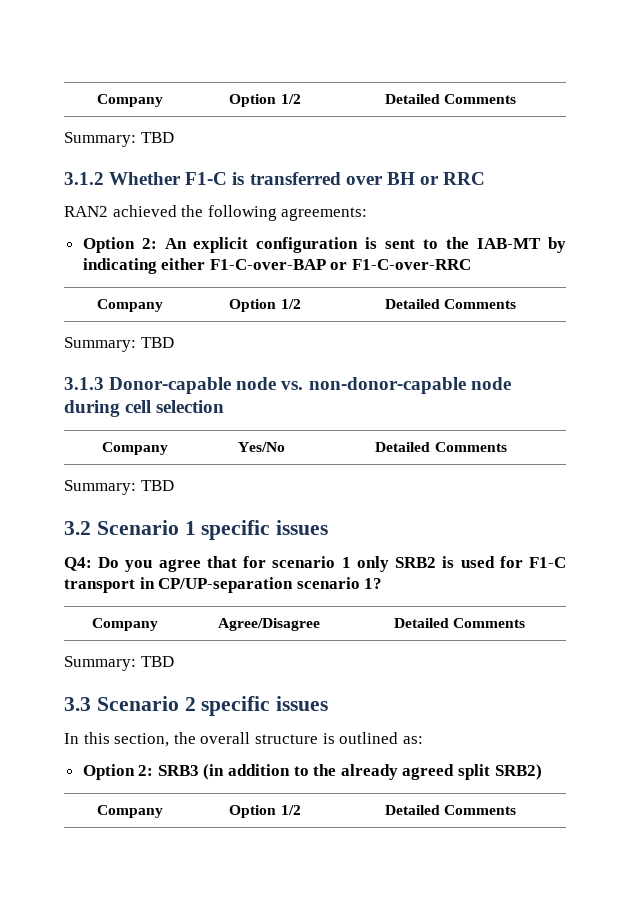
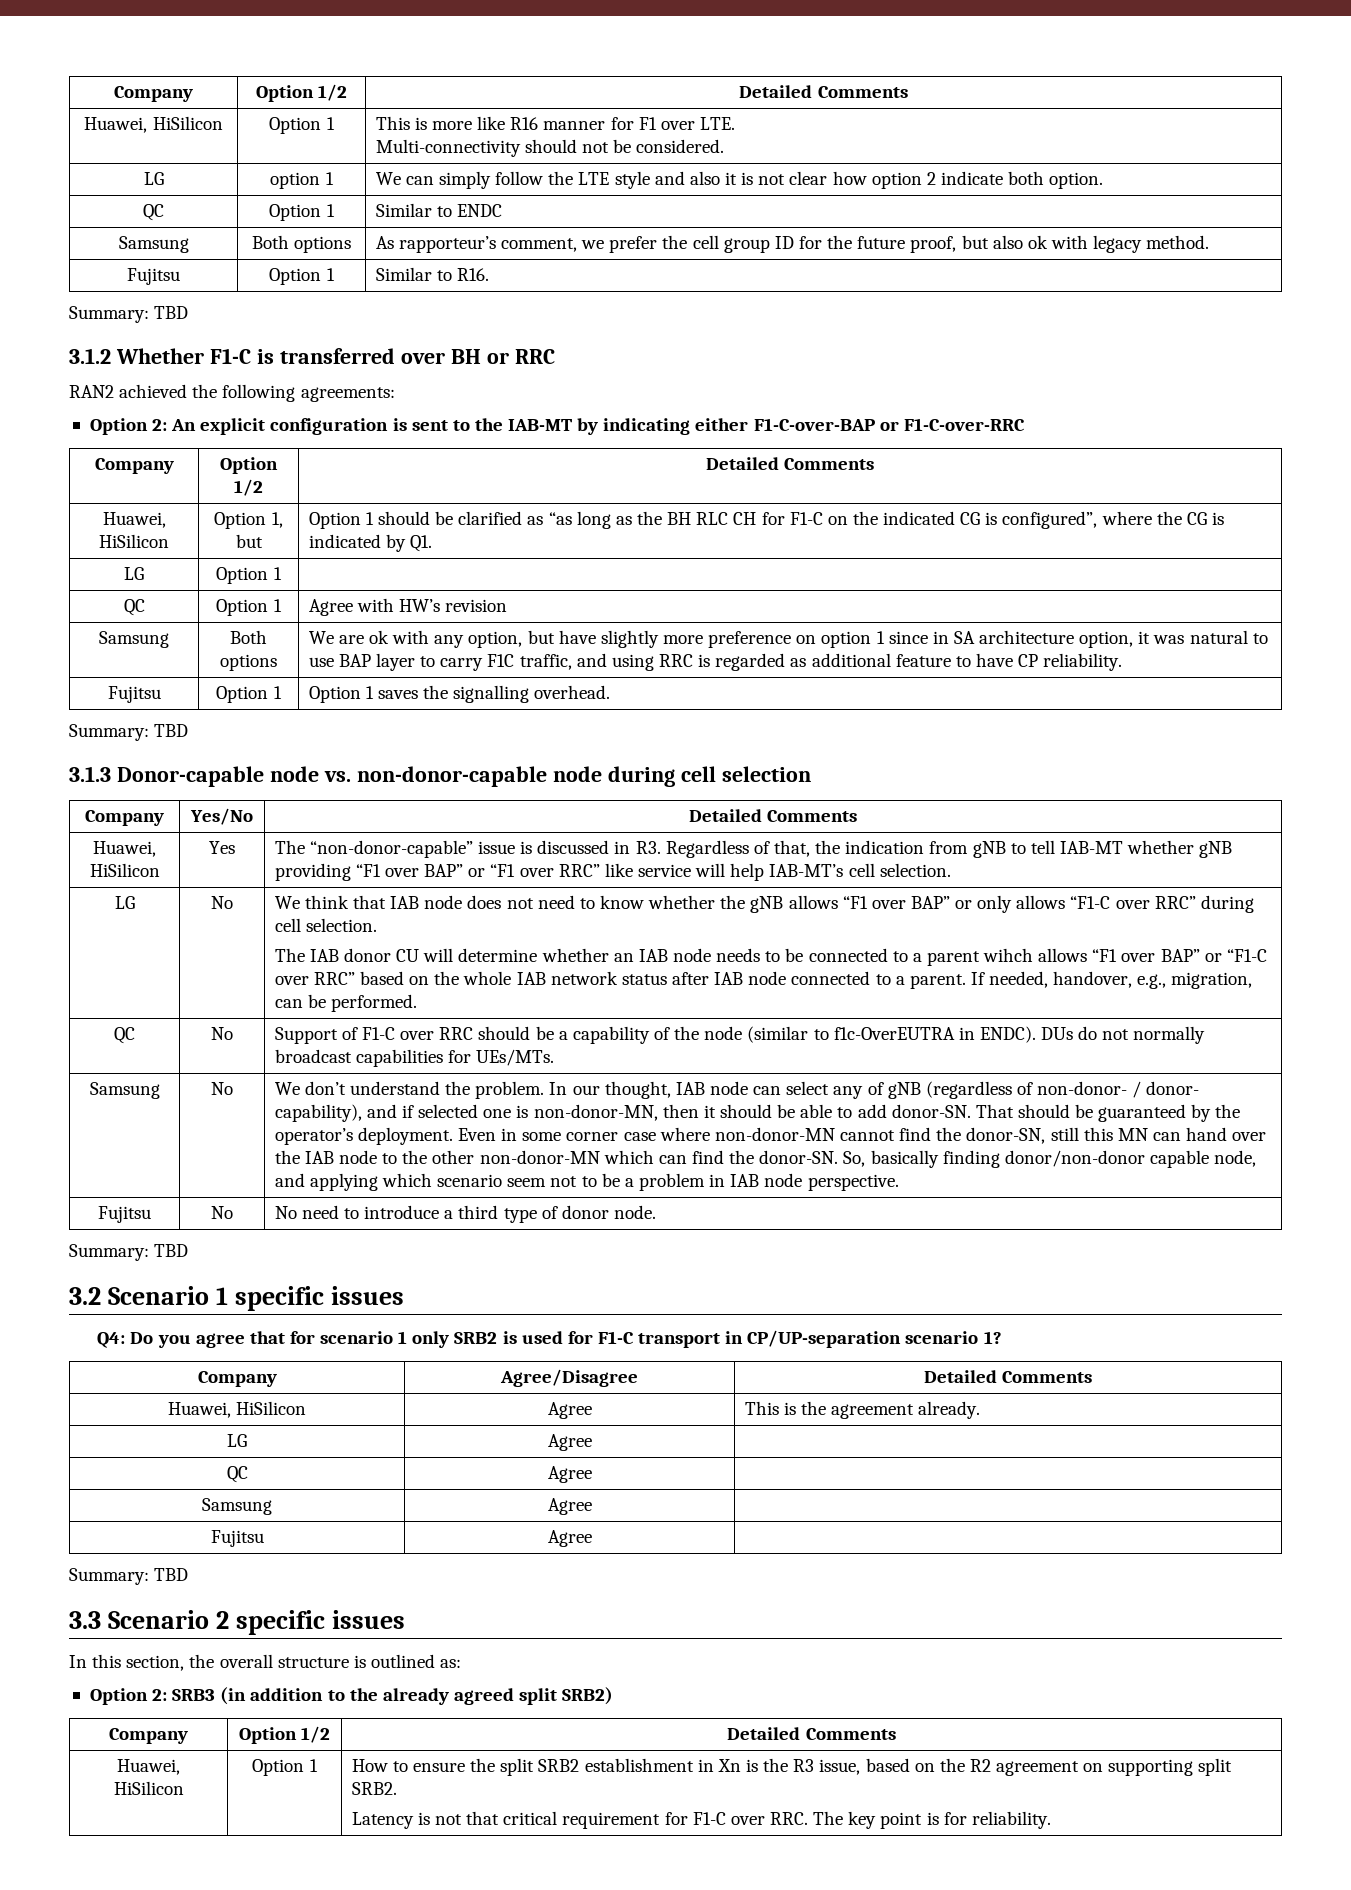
[96,94,163,107] [229,94,301,107] [384,94,517,104] Company | Option 1/2 | Detailed Comments -> [114,86,193,102] [255,84,348,102] [739,85,908,98] [84,116,223,133] [269,117,335,134] [375,116,735,130] [375,139,725,157] [143,172,164,185] [270,172,334,189] [375,171,1104,189] [143,204,164,221] [269,204,335,221] [375,203,503,217] [118,236,189,253] [251,235,352,253] [375,235,1210,253] [127,268,180,285] [269,268,335,285] [375,267,490,281] Company | Option 1/2 | Detailed Comments // Huawei, HiSilicon | Option 1 | This is more like R16 manner for F1 over LTE. // Multi-connectivity should not be considered. // LG | option 1 | We can simply follow the LTE style and also it is not clear how option 2 indicate both option. // QC | Option 1 | Similar to ENDC // Samsung | Both options | As rapporteur’s comment, we prefer the cell group ID for the future proof, but also ok with legacy method. // Fujitsu | Option 1 | Similar to R16.
(517, 304) none -> [102,512,166,528] [99,534,169,548] [214,512,283,529] [235,534,263,548] [308,511,1224,529] [308,534,433,552] [124,567,144,580] [216,567,282,584] [123,599,145,616] [216,599,282,616] [308,598,508,616] [99,631,169,648] [230,630,267,644] [220,654,277,671] [308,630,1268,648] [308,653,1123,671] [107,686,161,703] [216,686,282,703] [308,685,611,703] // Huawei, HiSilicon | Option 1, but | Option 1 should be clarified as “as long as the BH RLC CH for F1-C on the indicated CG is configured”, where the CG is indicated by Q1. // LG | Option 1 | // QC | Option 1 | Agree with HW’s revision // Samsung | Both options | We are ok with any option, but have slightly more preference on option 1 since in SA architecture option, it was natural to use BAP layer to carry F1C traffic, and using RRC is regarded as additional feature to have CP reliability. // Fujitsu | Option 1 | Option 1 saves the signalling overhead.
(507, 447) none -> [93,841,156,857] [89,863,160,877] [209,841,235,854] [274,840,1233,858] [274,863,951,881] [114,896,135,909] [211,896,233,909] [274,895,1254,913] [274,918,377,932] [274,948,1267,966] [274,971,1253,989] [274,994,418,1012] [114,1027,135,1044] [211,1027,233,1040] [274,1026,1206,1044] [274,1049,555,1067] [89,1082,160,1099] [211,1082,233,1095] [274,1081,1200,1099] [274,1104,1241,1122] [274,1127,1267,1145] [274,1150,1257,1168] [274,1173,899,1191] [98,1206,151,1223] [211,1206,233,1219] [274,1205,656,1223] // Huawei, HiSilicon | Yes | The “non-donor-capable” issue is discussed in R3. Regardless of that, the indication from gNB to tell IAB-MT whether gNB providing “F1 over BAP” or “F1 over RRC” like service will help IAB-MT’s cell selection. // LG | No | We think that IAB node does not need to know whether the gNB allows “F1 over BAP” or only allows “F1-C over RRC” during cell selection. // The IAB donor CU will determine whether an IAB node needs to be connected to a parent wihch allows “F1 over BAP” or “F1-C over RRC” based on the whole IAB network status after IAB node connected to a parent. If needed, handover, e.g., migration, can be performed. // QC | No | Support of F1-C over RRC should be a capability of the node (similar to f1c-OverEUTRA in ENDC). DUs do not normally broadcast capabilities for UEs/MTs. // Samsung | No | We don’t understand the problem. In our thought, IAB node can select any of gNB (regardless of non-donor- / donor- capability), and if selected one is non-donor-MN, then it should be able to add donor-SN. That should be guaranteed by the operator’s deployment. Even in some corner case where non-donor-MN cannot find the donor-SN, still this MN can hand over the IAB node to the other non-donor-MN which can find the donor-SN. So, basically finding donor/non-donor capable node, and applying which scenario seem not to be a problem in IAB node perspective. // Fujitsu | No | No need to introduce a third type of donor node.
(526, 623) none -> [167,1401,307,1418] [547,1402,592,1419] [744,1401,981,1419] [227,1434,247,1447] [547,1434,592,1451] [226,1466,248,1483] [547,1466,592,1483] [202,1498,272,1515] [547,1498,592,1515] [210,1530,264,1547] [547,1530,592,1547] // Huawei, HiSilicon | Agree | This is the agreement already. // LG | Agree | // QC | Agree | // Samsung | Agree | // Fujitsu | Agree |
(517, 810) none -> [117,1759,180,1775] [113,1781,184,1795] [252,1759,318,1776] [351,1758,1233,1776] [351,1782,397,1795] [351,1811,1051,1829] // Huawei, HiSilicon | Option 1 | How to ensure the split SRB2 establishment in Xn is the R3 issue, based on the R2 agreement on supporting split SRB2. // Latency is not that critical requirement for F1-C over RRC. The key point is for reliability.

